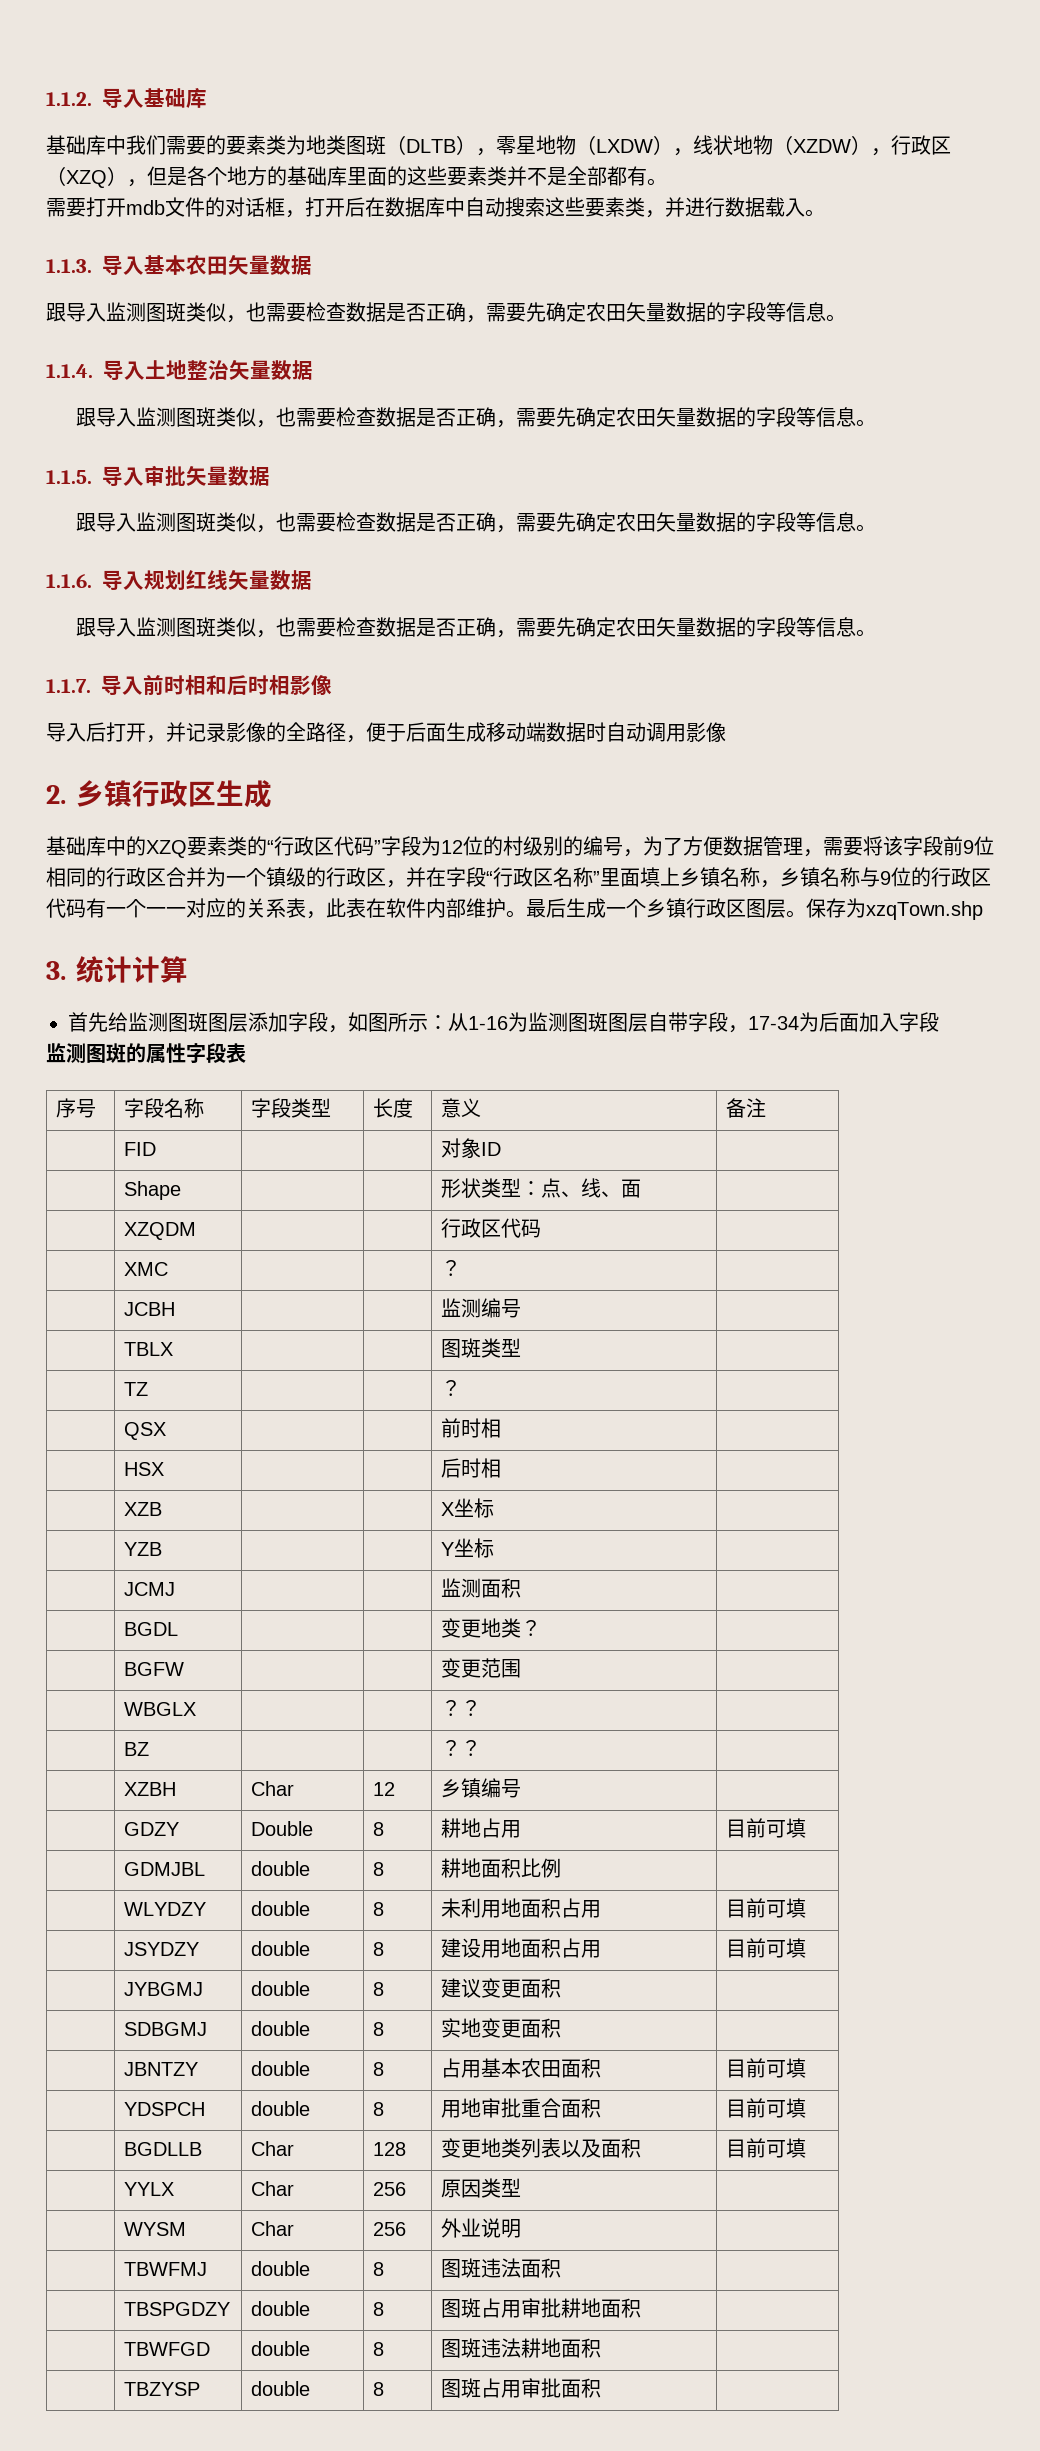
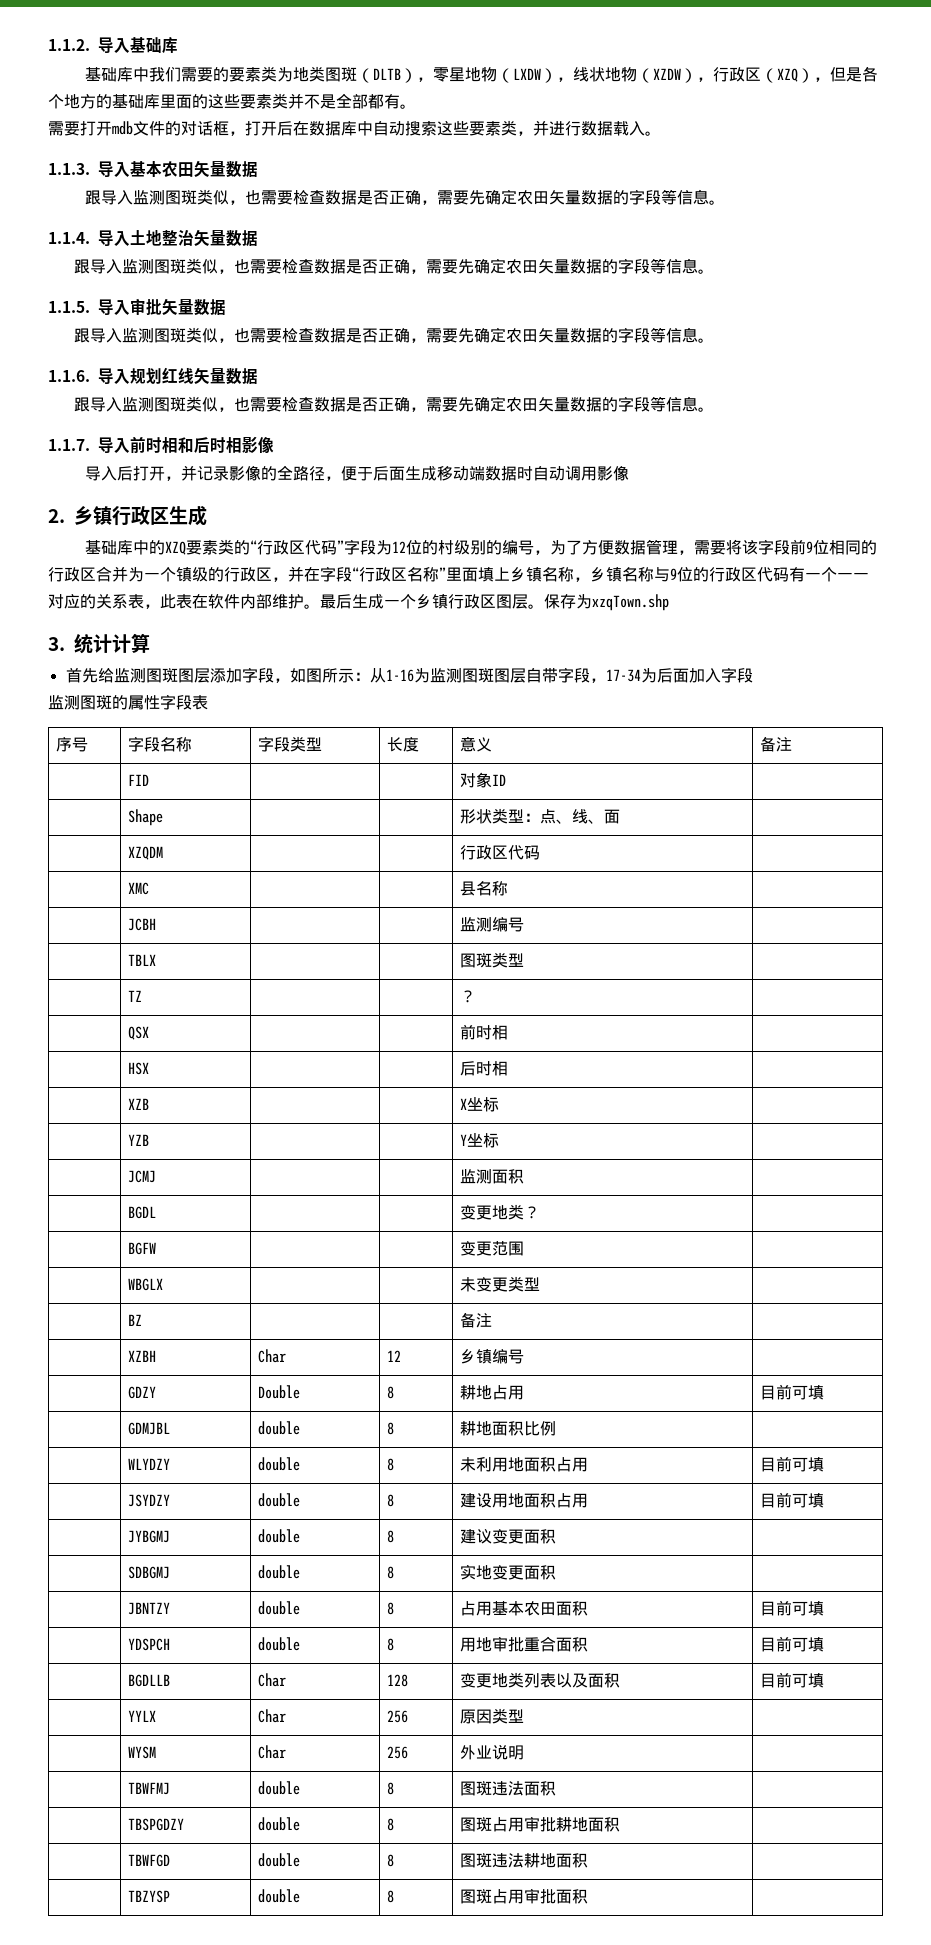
[441,1260,462,1276] ？ -> [460,881,509,896] 县名称
[441,1700,482,1716] ？？ -> [460,1276,541,1292] 未变更类型
[441,1740,482,1756] ？？ -> [460,1312,493,1328] 备注

